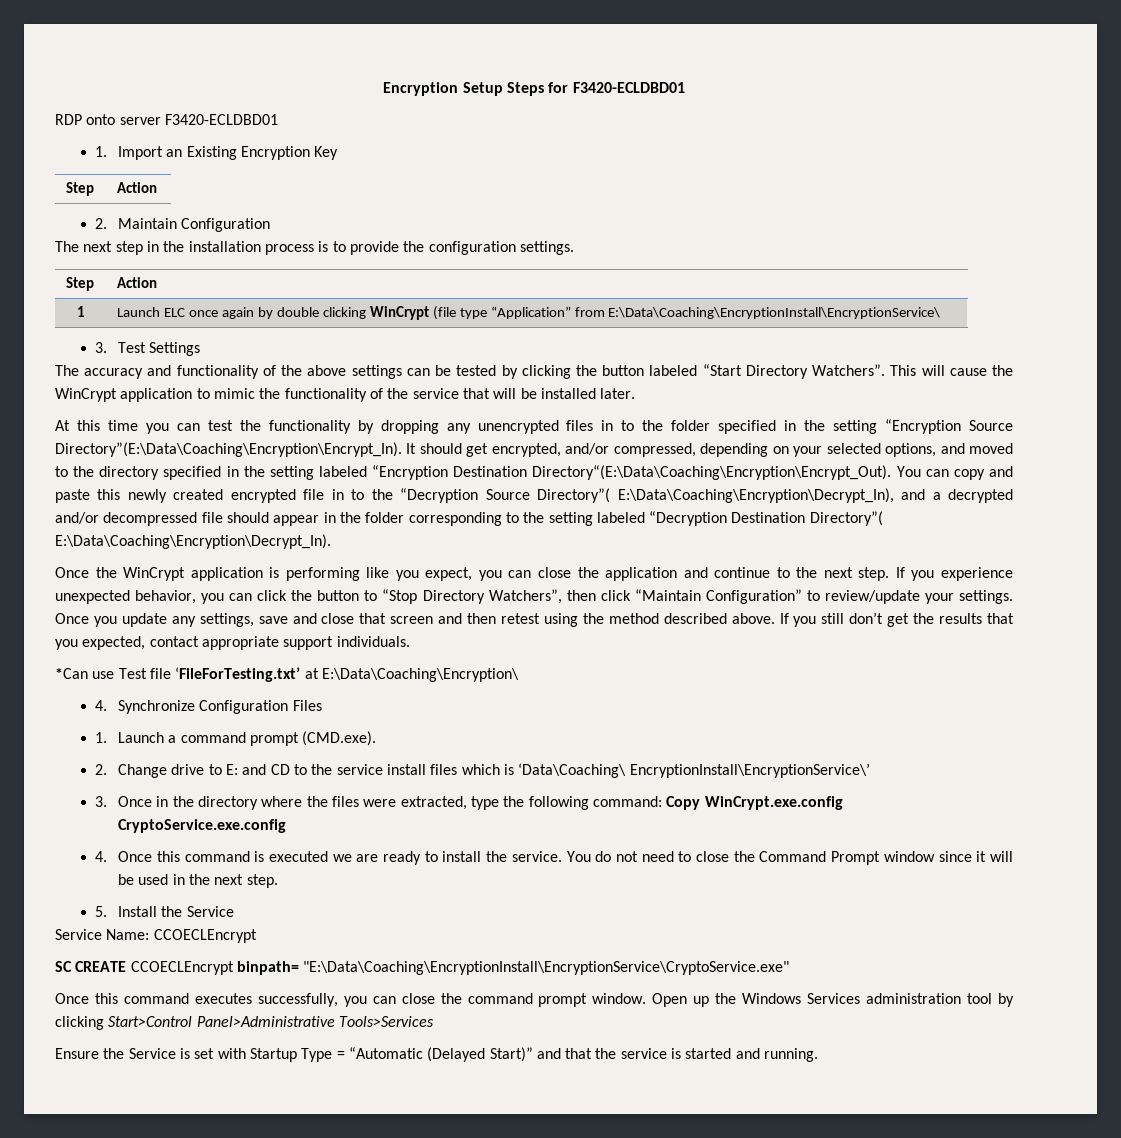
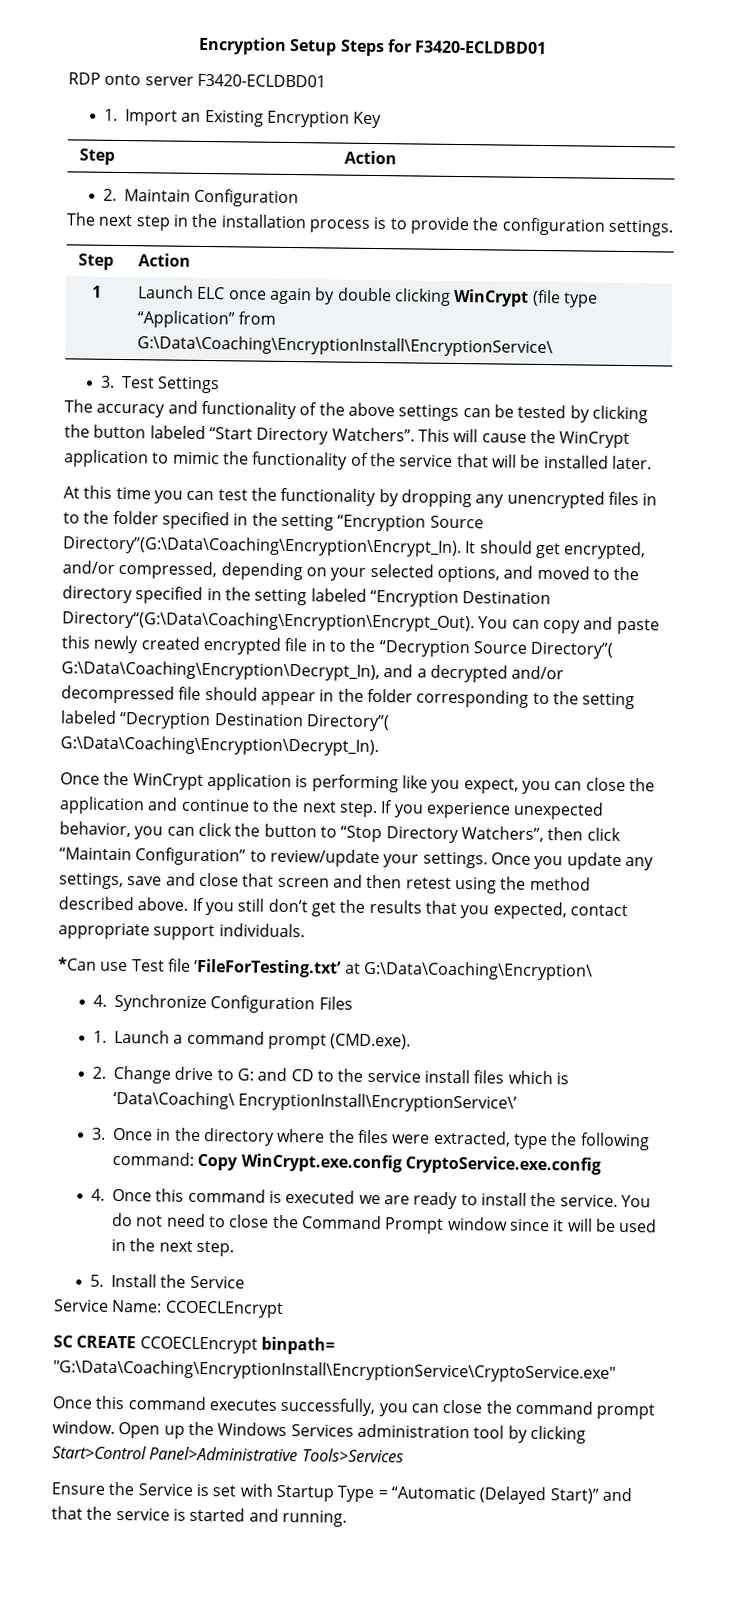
[608,307,941,319] E:\Data\Coaching\EncryptionInstall\EncryptionService\ -> [137,335,554,358] G:\Data\Coaching\EncryptionInstall\EncryptionService\
[55,442,402,457] Directory”(E:\Data\Coaching\Encryption\Encrypt_In). -> [63,535,462,558] Directory”(G:\Data\Coaching\Encryption\Encrypt_In).
[532,465,892,480] Directory“(E:\Data\Coaching\Encryption\Encrypt_Out). -> [62,610,475,633] Directory“(G:\Data\Coaching\Encryption\Encrypt_Out).
[617,488,894,503] E:\Data\Coaching\Encryption\Decrypt_In), -> [61,660,380,682] G:\Data\Coaching\Encryption\Decrypt_In),
[55,534,331,549] E:\Data\Coaching\Encryption\Decrypt_In). -> [60,735,379,757] G:\Data\Coaching\Encryption\Decrypt_In).
[321,668,519,682] E:\Data\Coaching\Encryption\ -> [362,960,593,981] G:\Data\Coaching\Encryption\
[226,764,239,775] E: -> [237,1068,255,1081] G:
[303,961,790,975] "E:\Data\Coaching\EncryptionInstall\EncryptionService\CryptoService.exe" -> [53,1359,616,1383] "G:\Data\Coaching\EncryptionInstall\EncryptionService\CryptoService.exe"

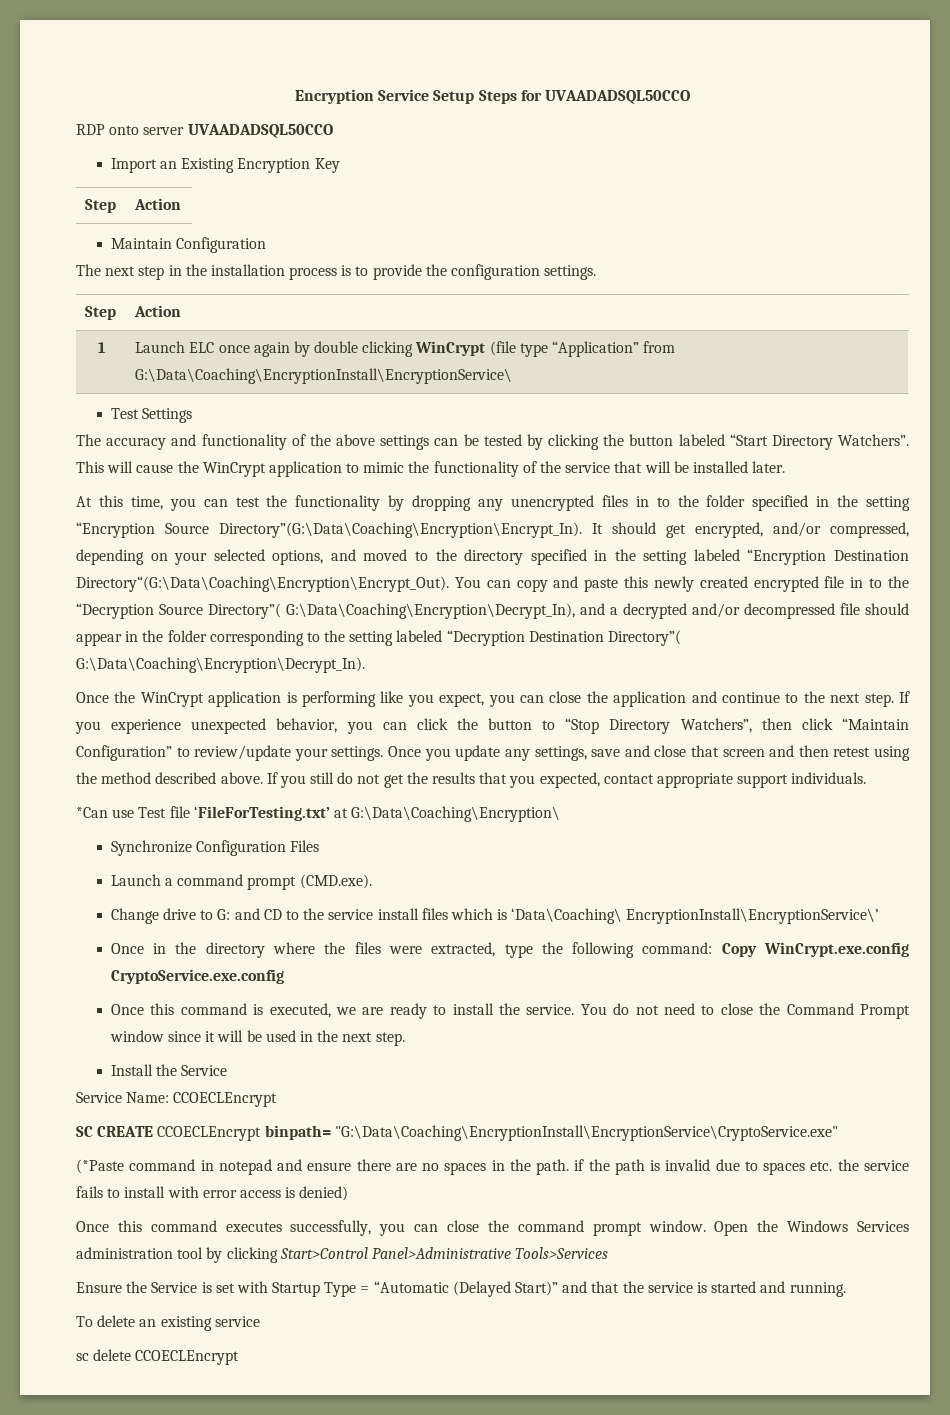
[197,36,287,55] Encryption -> [295,89,430,104] Encryption Service
[414,40,548,55] F3420-ECLDBD01 -> [544,90,690,104] UVAADADSQL50CCO
[196,73,326,88] [104,108,119,121] F3420-ECLDBD01 // 1. -> [187,124,333,138] UVAADADSQL50CCO //
[103,188,118,201] 2. -> (182, 204) none
[100,375,116,388] 3. -> (513, 376) none
[115,486,151,500] time -> [130,496,163,510] time,
[267,898,308,913] don’t -> [337,772,381,784] do not
[93,994,108,1007] 4. -> (561, 814) none
[93,1030,108,1043] 1. -> (320, 846) none
[92,1066,107,1079] 2. -> (372, 881) none
[92,1127,107,1140] 3. -> (880, 916) none
[91,1188,106,1201] 4. -> (284, 976) none
[285,1190,356,1204] executed -> [269,1003,331,1018] executed,
[90,1274,105,1287] 5. -> (405, 1039) none
(616, 1371) none -> [76,1159,909,1175] [76,1186,349,1201] // (*Paste command in notepad and ensure there are no spaces in the path. if the path is invalid due to spaces etc. the service fails to install with error access is denied)
[163,1425,185,1439] up -> (749, 1228) none
(347, 1518) none -> [76,1315,260,1331] [76,1349,240,1365] // To delete an existing service // sc delete CCOECLEncrypt

